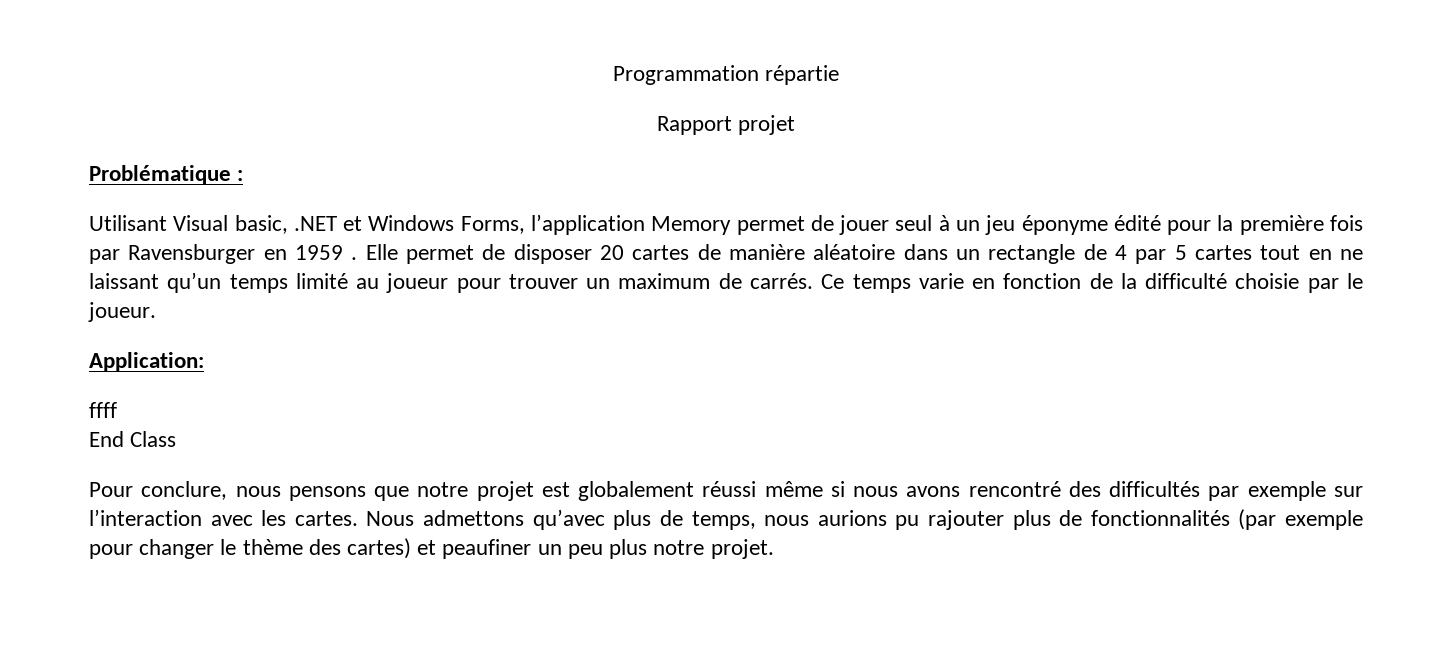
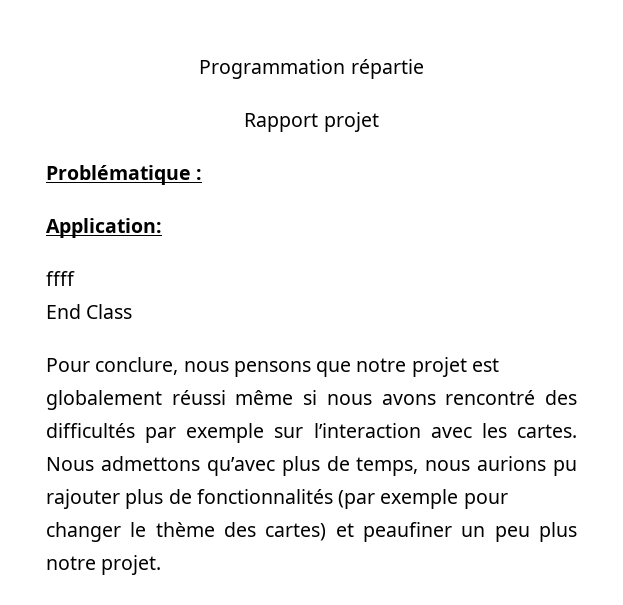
[89,214,1364,235] [89,244,1363,264] [89,272,1363,293] [88,302,156,322] // Utilisant Visual basic, .NET et Windows Forms, l’application Memory permet de jouer seul à un jeu éponyme édité pour la première fois par Ravensburger en 1959 . Elle permet de disposer 20 cartes de manière aléatoire dans un rectangle de 4 par 5 cartes tout en ne laissant qu’un temps limité au joueur pour trouver un maximum de carrés. Ce temps varie en fonction de la difficulté choisie par le joueur. -> (203, 174) none

